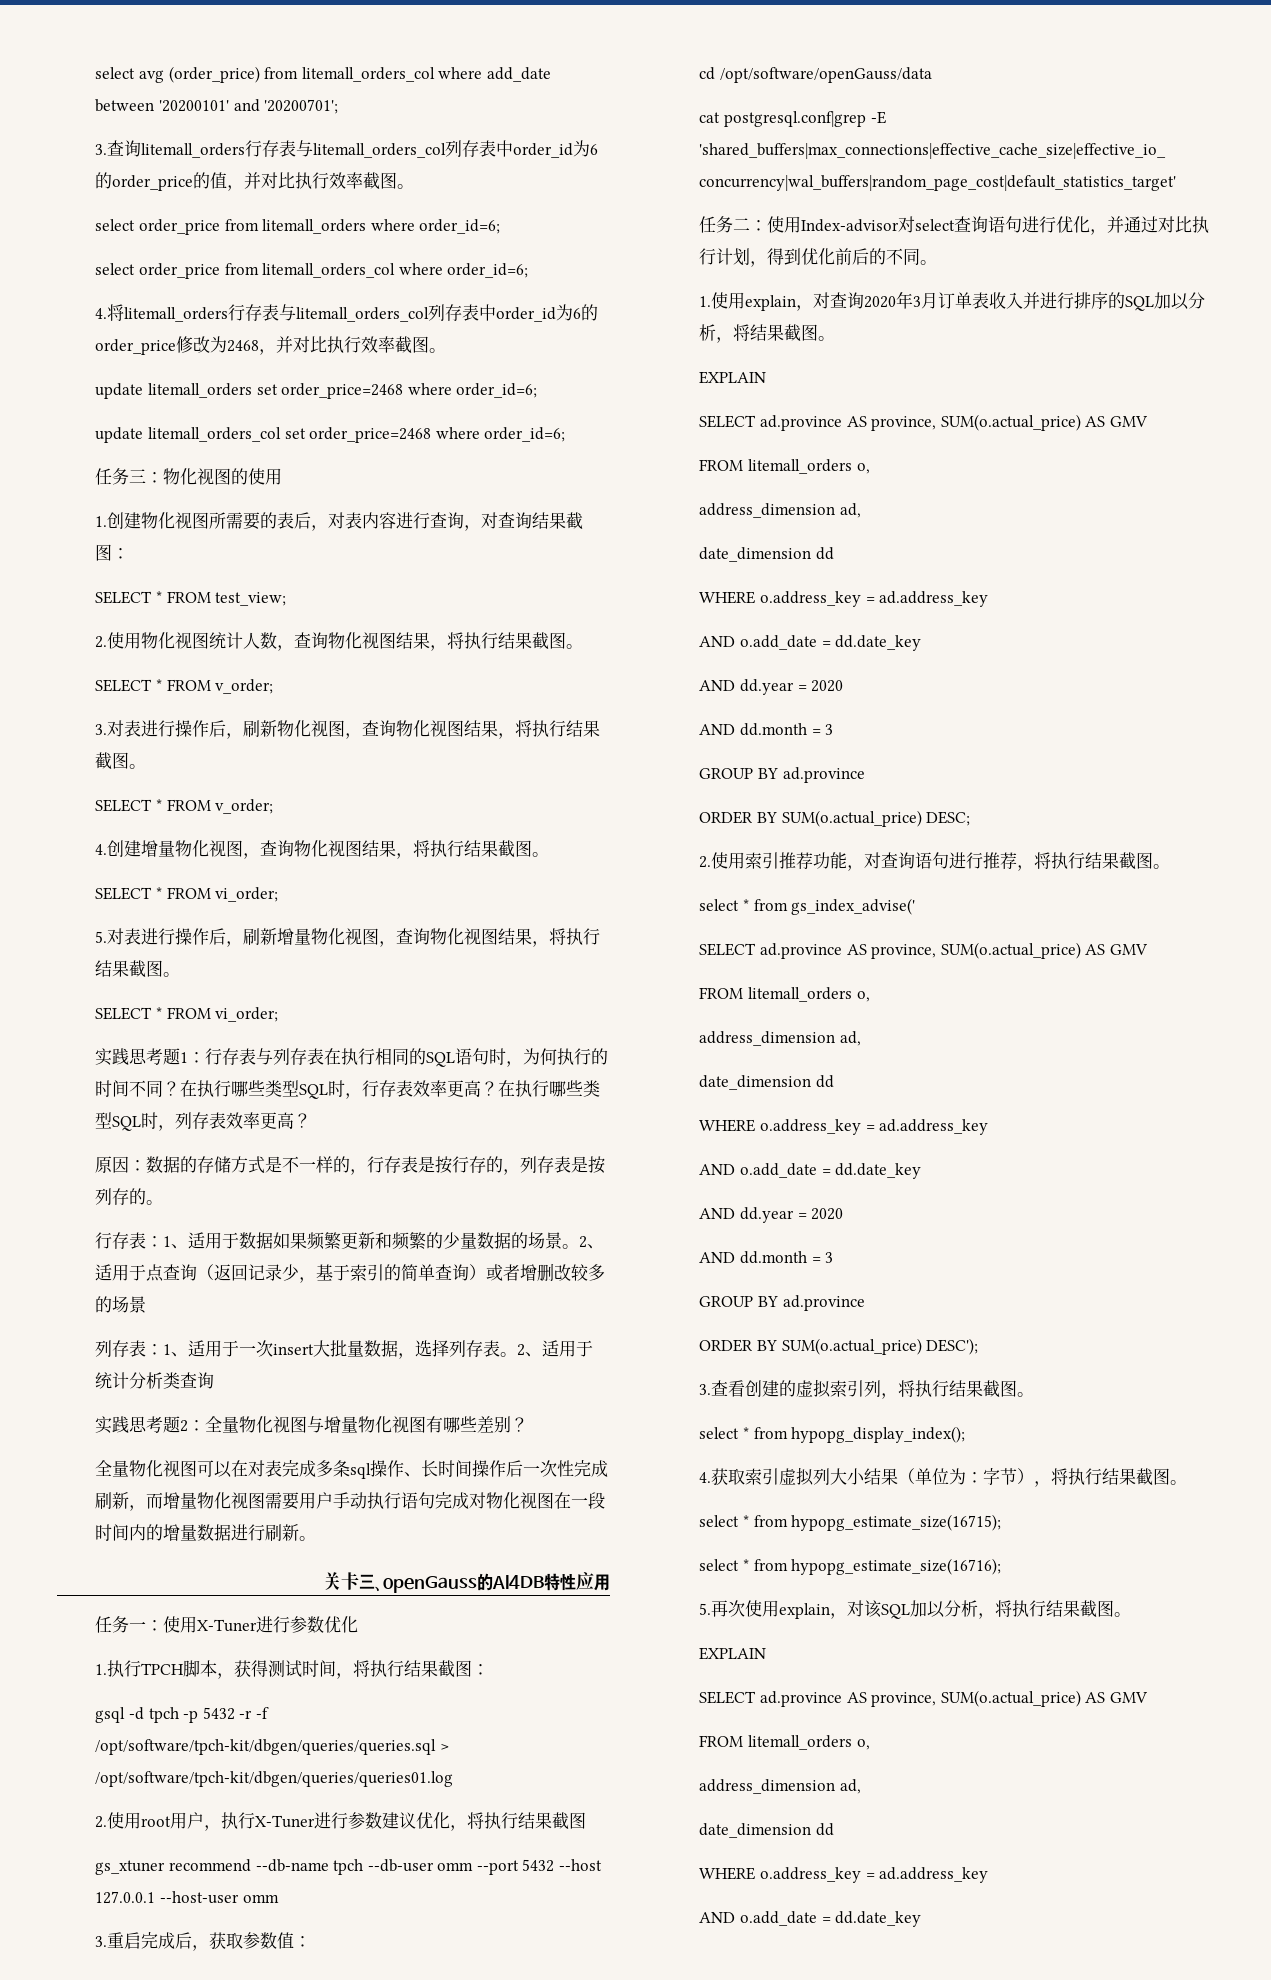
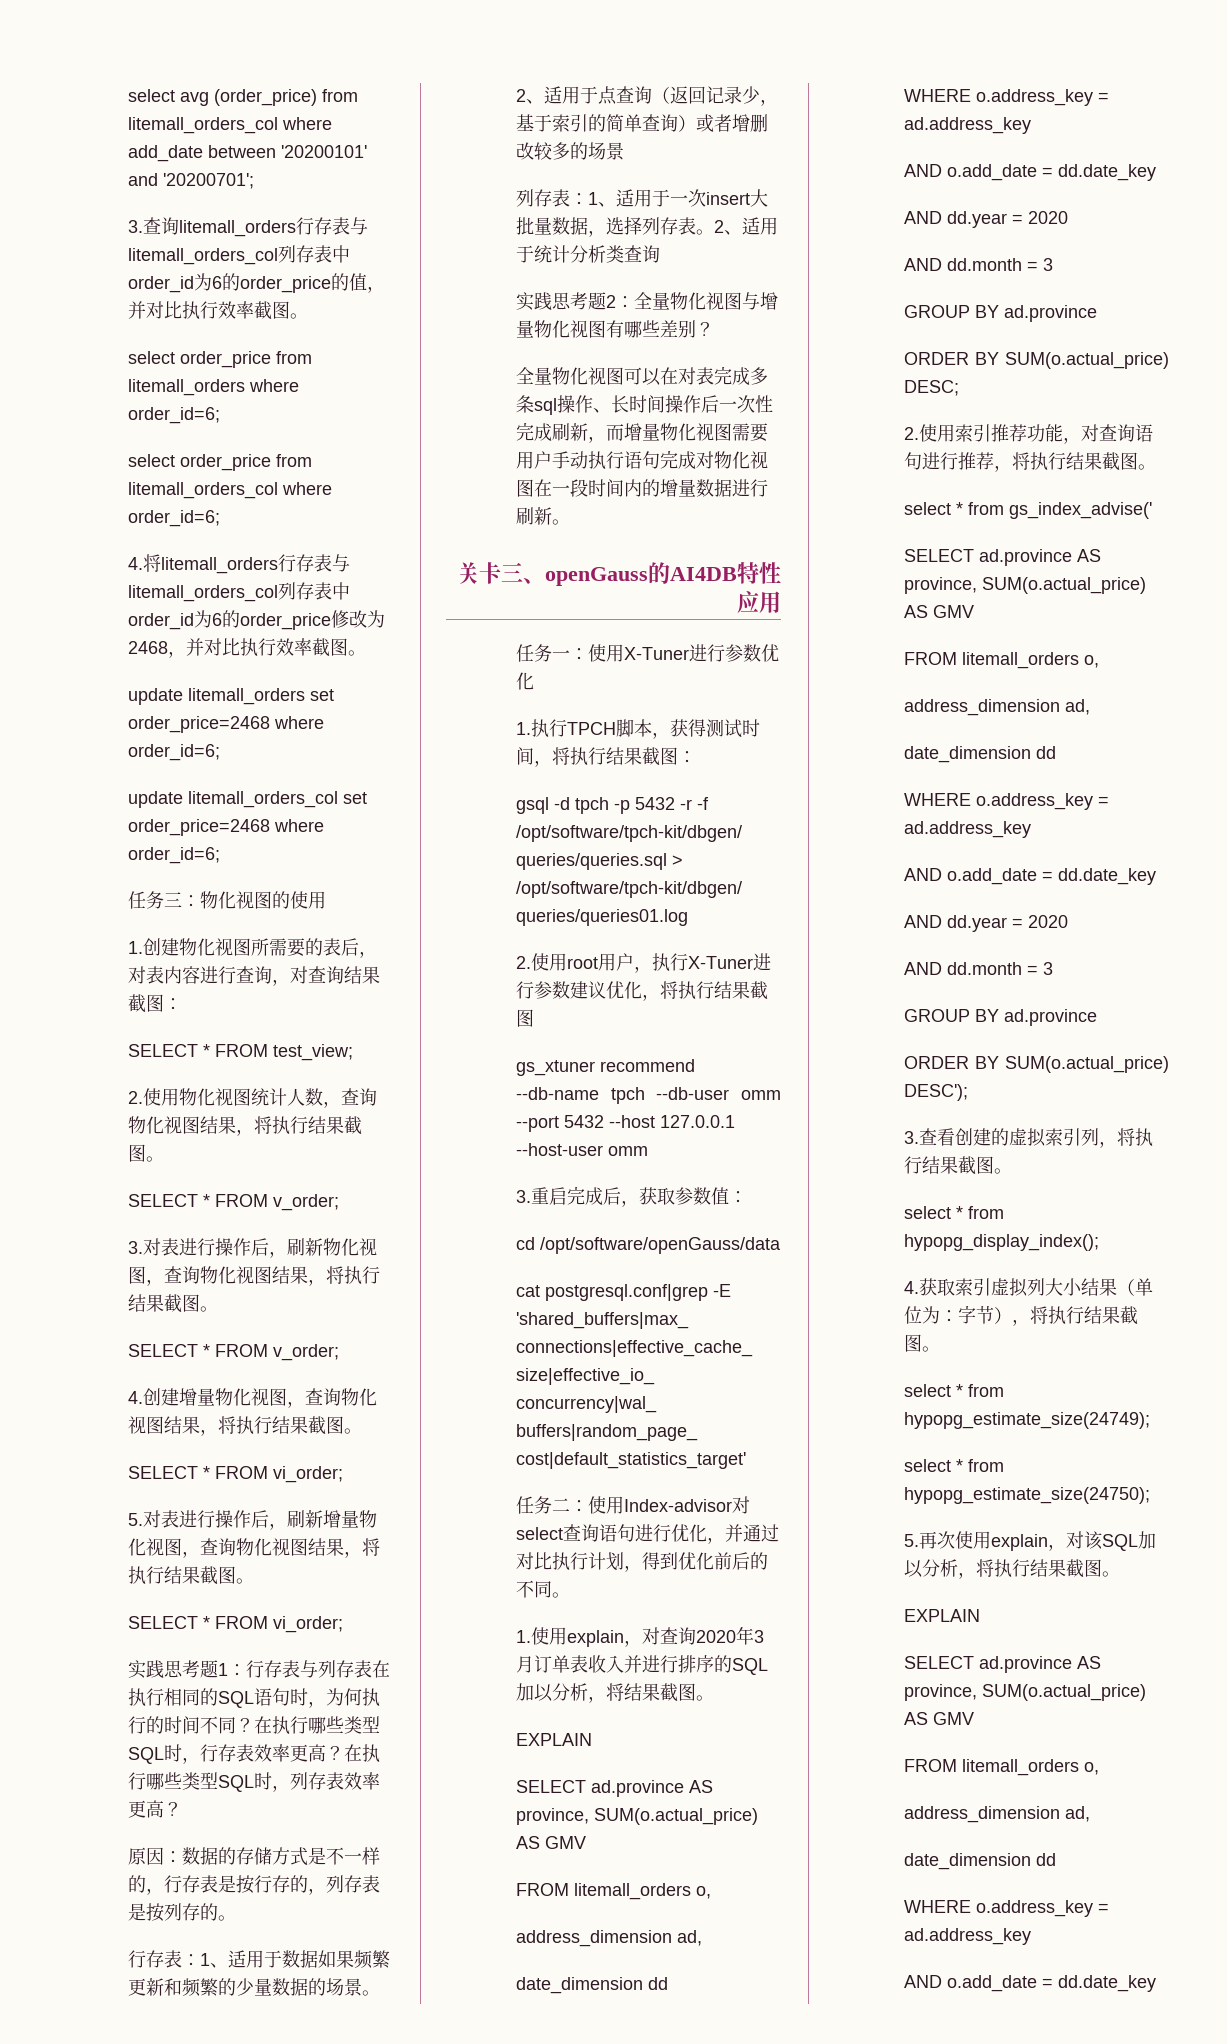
[791,1514,1002,1531] [699,1558,1002,1575] hypopg_estimate_size(16715); // select * from hypopg_estimate_size(16716); -> [904,1412,1151,1429] [904,1459,1005,1472] [904,1487,1151,1504] hypopg_estimate_size(24749); // select * from hypopg_estimate_size(24750);

